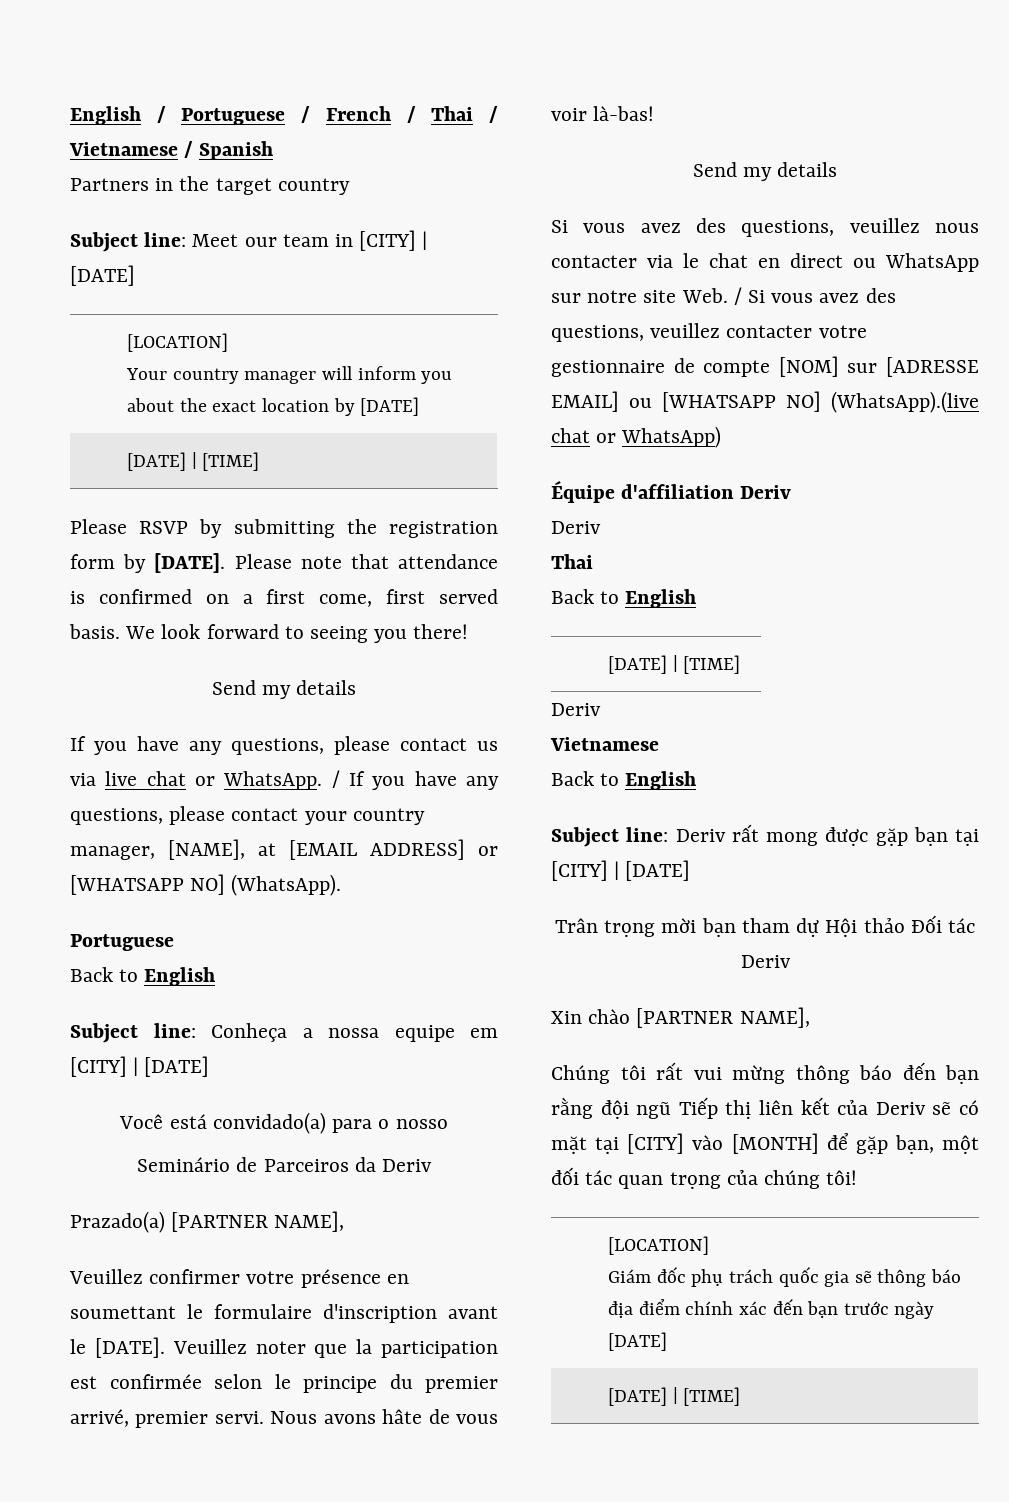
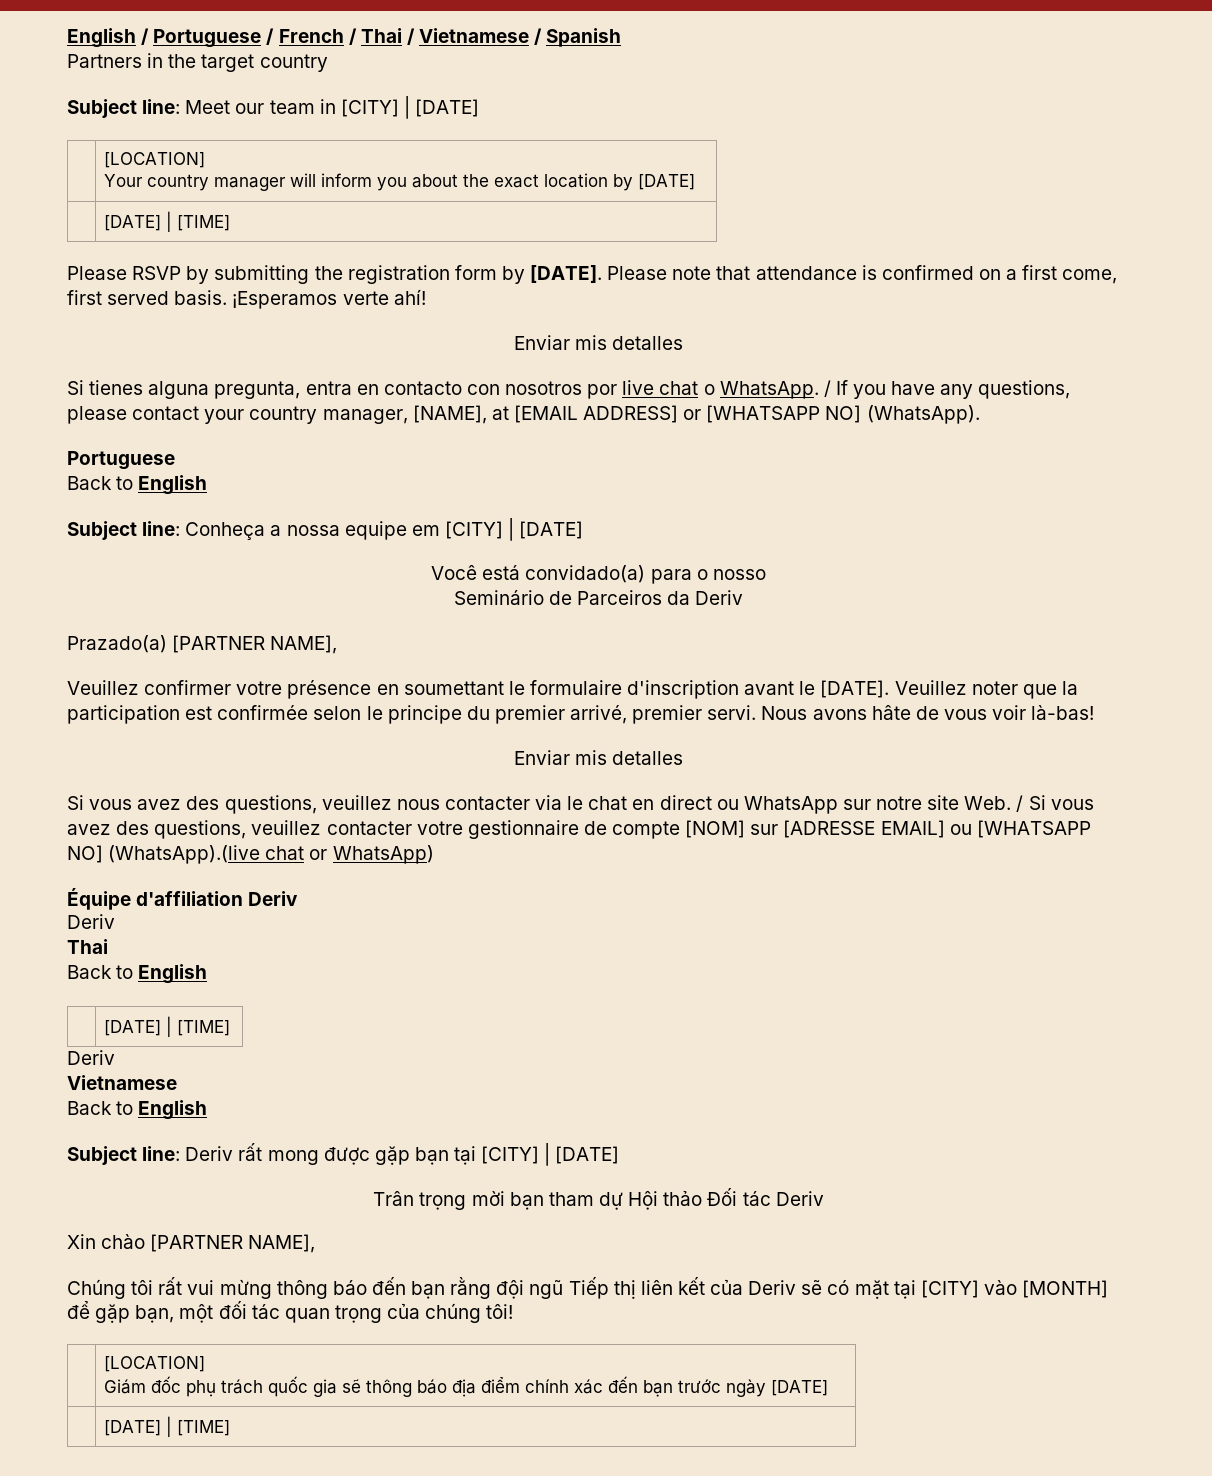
[125,624,469,643] [211,680,357,699] [70,736,498,755] [70,773,96,786] We look forward to seeing you there! // Send my details // If you have any questions, please contact us via -> [232,289,426,309] [513,335,684,350] [67,380,618,399] ¡Esperamos verte ahí! // Enviar mis detalles // Si tienes alguna pregunta, entra en contacto con nosotros por
[195,776,216,786] or -> [703,384,715,395] o
[692,162,838,181] Send my details -> [513,750,684,765] Enviar mis detalles

